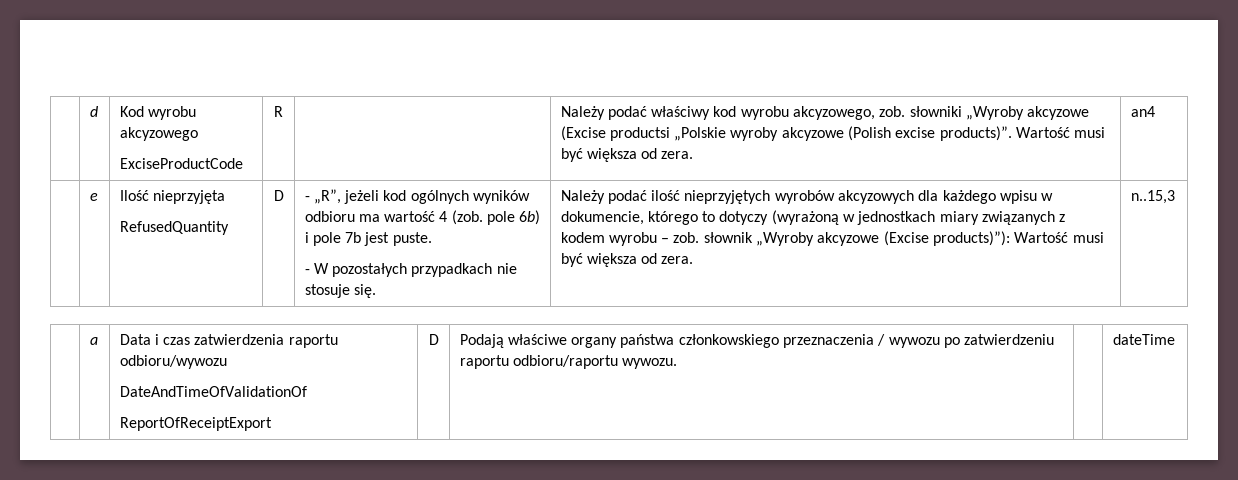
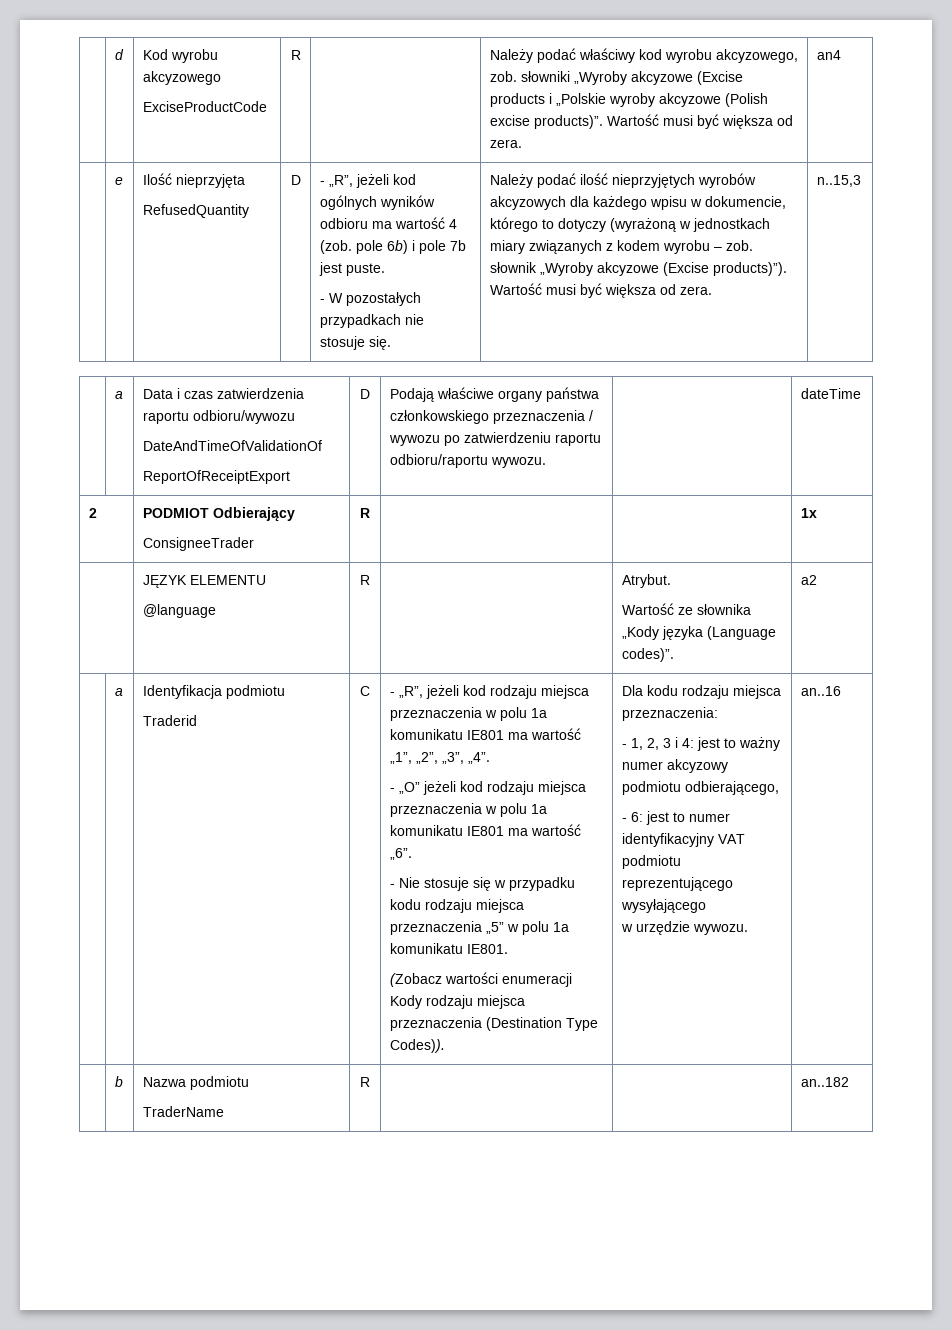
[609,127,670,141] productsi -> [489,93,552,107] products i
[933,231,1011,246] products)”): -> [712,262,787,276] products)”).
(1175, 339) none -> [88,508,97,518] [142,507,295,522] [142,537,254,551] [360,508,370,518] [800,508,817,518] [142,575,266,588] [142,604,216,618] [360,575,370,585] [621,574,671,588] [621,603,751,615] [621,626,776,640] [621,648,674,662] [800,575,817,585] [114,688,123,696] [142,685,285,699] [142,715,197,726] [360,686,370,696] [389,685,589,699] [389,707,547,721] [389,728,581,740] [389,752,490,764] [389,781,586,795] [389,803,547,817] [389,824,581,836] [389,848,412,860] [389,877,575,891] [389,899,524,913] [389,921,569,935] [389,943,508,954] [389,972,572,987] [389,995,525,1009] [389,1017,598,1031] [389,1039,445,1053] [621,685,781,699] [621,707,718,721] [621,737,780,751] [621,759,728,773] [621,781,779,795] [621,811,730,825] [621,833,745,847] [621,855,681,869] [621,877,733,891] [620,899,706,913] [620,921,748,935] [800,686,841,696] [114,1076,123,1087] [142,1076,249,1090] [142,1106,224,1117] [360,1077,370,1087] [800,1077,849,1087] // 2 | PODMIOT Odbierający // ConsigneeTrader | R | | | 1x // | JĘZYK ELEMENTU // @language | R | | Atrybut. // Wartość ze słownika „Kody języka (Language codes)”. | a2 // | a | Identyfikacja podmiotu // Traderid | C | - „R”, jeżeli kod rodzaju miejsca przeznaczenia w polu 1a komunikatu IE801 ma wartość „1”, „2”, „3”, „4”. // - „O” jeżeli kod rodzaju miejsca przeznaczenia w polu 1a komunikatu IE801 ma wartość „6”. // - Nie stosuje się w przypadku kodu rodzaju miejsca przeznaczenia „5” w polu 1a komunikatu IE801. // (Zobacz wartości enumeracji Kody rodzaju miejsca przeznaczenia (Destination Type Codes)). | Dla kodu rodzaju miejsca przeznaczenia: // - 1, 2, 3 i 4: jest to ważny numer akcyzowy podmiotu odbierającego, // - 6: jest to numer identyfikacyjny VAT podmiotu reprezentującego wysyłającego // w urzędzie wywozu. | an..16 // | b | Nazwa podmiotu // TraderName | R | | | an..182

